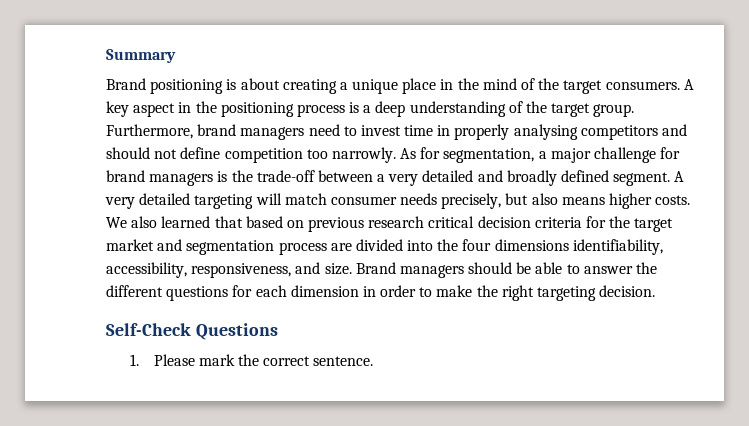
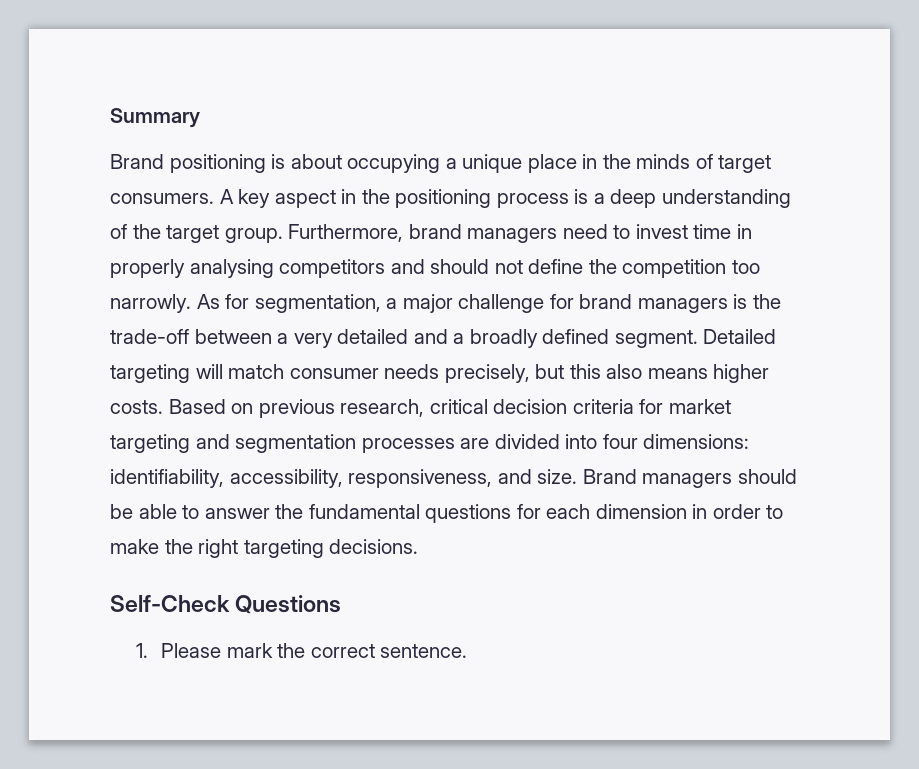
[282,79,337,94] creating -> [347,154,441,173] occupying
[482,78,560,90] mind of the -> [636,154,713,169] minds of
(221, 153) none -> [588,259,617,274] the
(503, 176) none -> [453,333,465,344] a
[674,171,685,182] [105,193,191,209] A very detailed -> [703,329,777,344] Detailed
(529, 199) none -> [569,364,601,379] this
[106,216,283,228] We also learned that based -> [168,399,226,414] Based
[368,216,425,228] research -> [340,399,425,417] research,
[609,216,674,232] [106,239,154,251] the target market -> [668,399,731,414] [110,434,190,453] market targeting
[278,242,327,255] process -> [361,438,455,453] processes
[437,239,569,251] the four dimensions -> [602,434,750,449] four dimensions:
[106,285,163,297] different -> [308,504,420,519] fundamental
[599,285,656,297] decision. -> [329,539,419,554] decisions.

